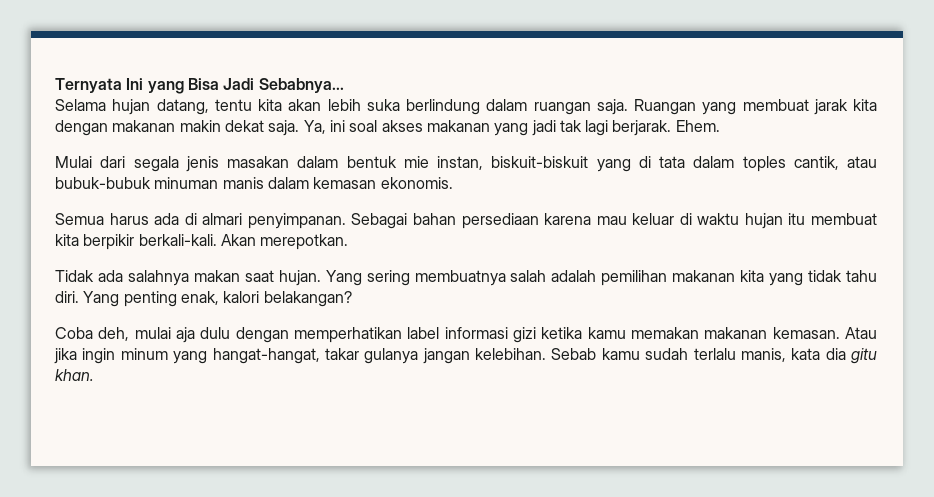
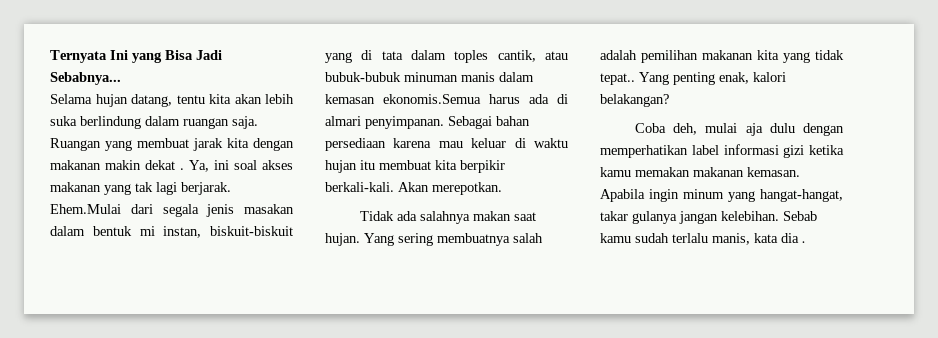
[268,120,300,136] saja. -> [180,168,184,170] .
[531,120,556,136] jadi -> (131, 189) none
[675,120,720,132] [55,156,92,168] Ehem. // Mulai -> [50,204,121,214] Ehem.Mulai
[403,156,429,168] mie -> [139,226,155,236] mi
[380,177,453,189] [55,213,104,225] ekonomis. // Semua -> [383,94,481,104] ekonomis.Semua
[846,270,877,282] [55,291,79,303] tahu diri. -> [600,73,635,85] tepat..
[845,327,878,339] [54,348,77,364] Atau jika -> [600,189,645,202] Apabila
[851,348,877,364] [55,369,94,381] gitu khan. -> [802,241,806,243] .

